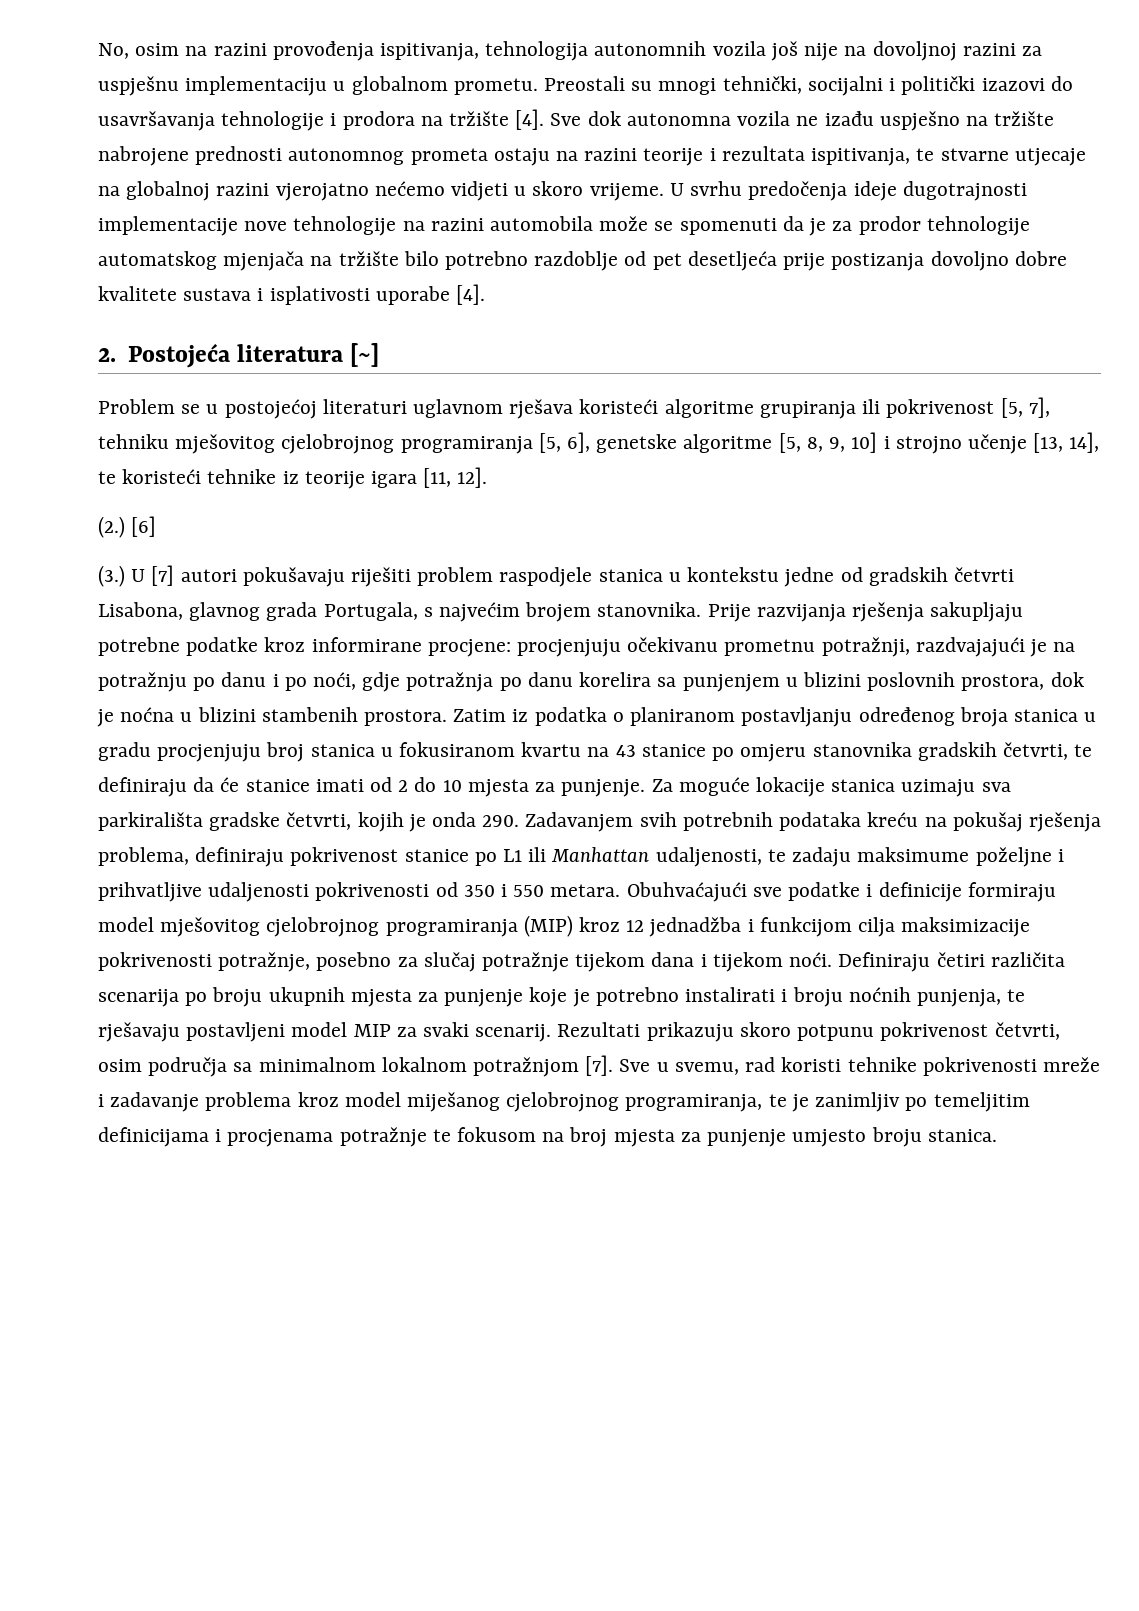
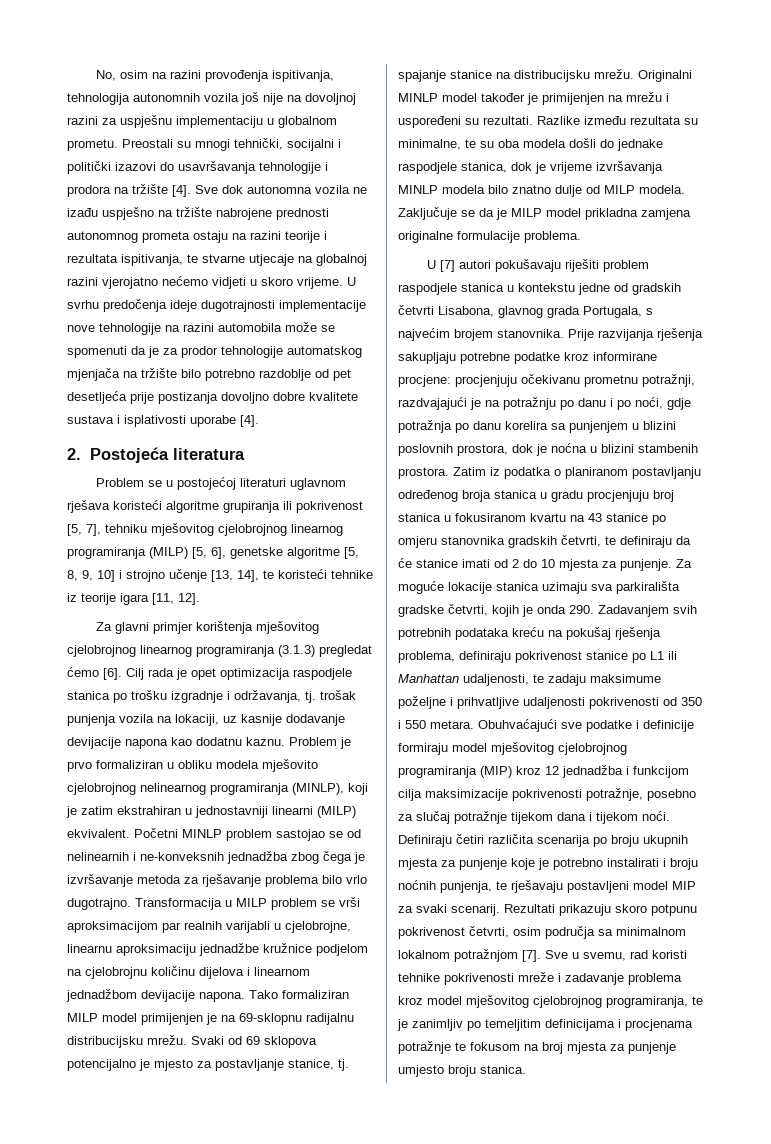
[349,343,379,367] [~] -> (245, 454) none
[400,436,533,454] programiranja -> [291,524,343,536] [67,547,188,559] linearnog programiranja (MILP)
[98,516,157,538] [98,565,125,587] (2.) [6] // (3.) -> [96,621,320,634] [67,645,372,657] [67,667,352,680] [67,690,356,703] [67,714,345,726] [67,737,351,749] [67,759,318,772] [67,783,368,795] [66,806,356,818] [67,828,361,841] [67,851,365,864] [67,874,367,887] [67,897,360,910] [67,921,351,933] [67,943,368,956] [67,966,310,979] [66,989,349,1002] [67,1013,354,1025] [67,1035,317,1048] [67,1059,349,1071] [398,69,692,82] [398,92,669,105] [398,116,698,128] [398,138,663,151] [398,161,663,174] [398,185,685,197] [398,207,691,220] [398,231,581,243] Za glavni primjer korištenja mješovitog cjelobrojnog linearnog programiranja (3.1.3) pregledat ćemo [6]. Cilj rada je opet optimizacija raspodjele stanica po trošku izgradnje i održavanja, tj. trošak punjenja vozila na lokaciji, uz kasnije dodavanje devijacije napona kao dodatnu kaznu. Problem je prvo formaliziran u obliku modela mješovito cjelobrojnog nelinearnog programiranja (MINLP), koji je zatim ekstrahiran u jednostavniji linearni (MILP) ekvivalent. Početni MINLP problem sastojao se od nelinearnih i ne-konveksnih jednadžba zbog čega je izvršavanje metoda za rješavanje problema bilo vrlo dugotrajno. Transformacija u MILP problem se vrši aproksimacijom par realnih varijabli u cjelobrojne, linearnu aproksimaciju jednadžbe kružnice podjelom na cjelobrojnu količinu dijelova i linearnom jednadžbom devijacije napona. Tako formaliziran MILP model primijenjen je na 69-sklopnu radijalnu distribucijsku mrežu. Svaki od 69 sklopova potencijalno je mjesto za postavljanje stanice, tj. spajanje stanice na distribucijsku mrežu. Originalni MINLP model također je primijenjen na mrežu i uspoređeni su rezultati. Razlike između rezultata su minimalne, te su oba modela došli do jednake raspodjele stanica, dok je vrijeme izvršavanja MINLP modela bilo znatno dulje od MILP modela. Zaključuje se da je MILP model prikladna zamjena originalne formulacije problema. //
[407,1092,501,1112] miješanog -> [466,995,529,1008] mješovitog

